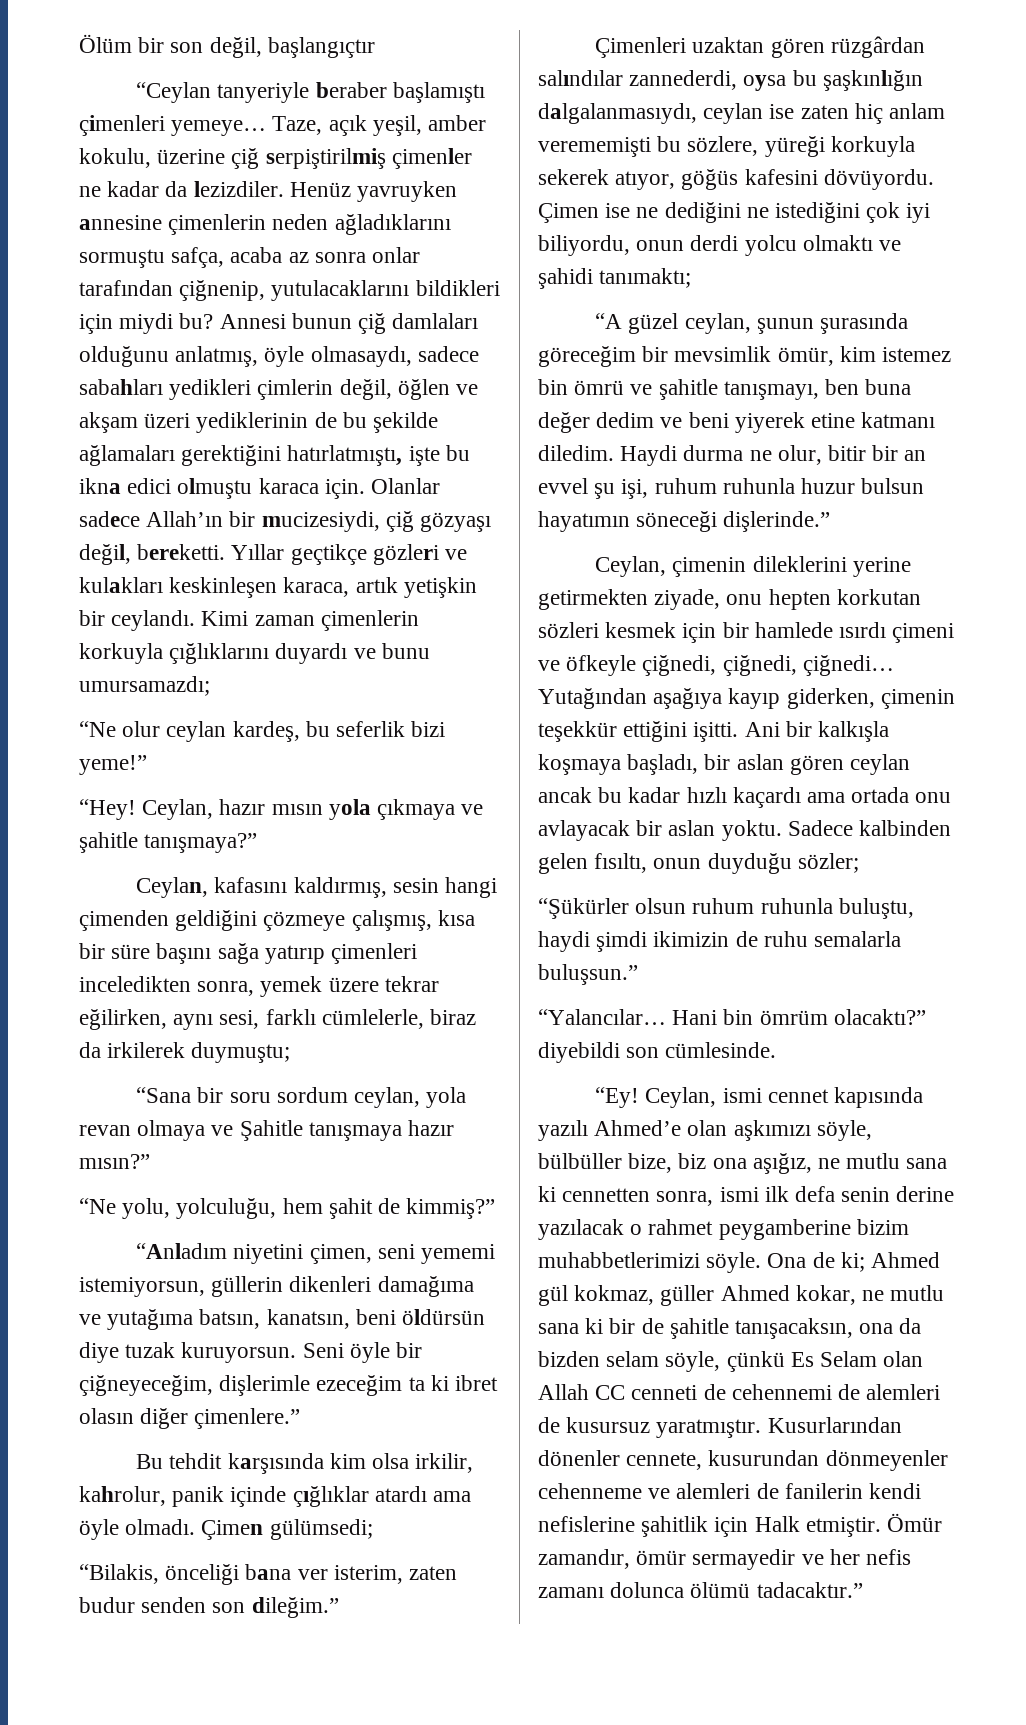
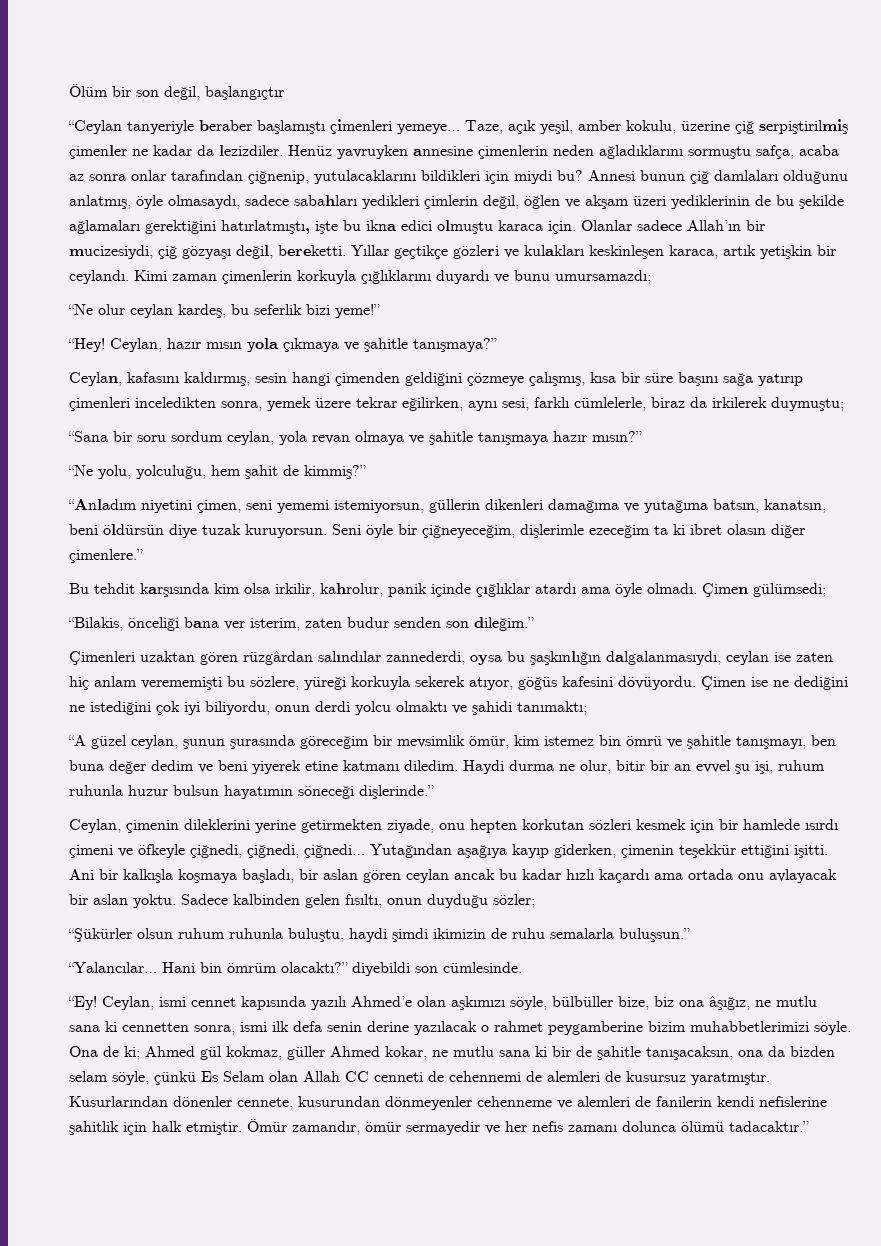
[239,1120,303,1141] Şahitle -> [429,431,473,445] şahitle
[752,1153,812,1174] aşığız, -> [709,996,750,1010] âşığız,
[754,1516,800,1532] Halk -> [152,1121,182,1132] halk

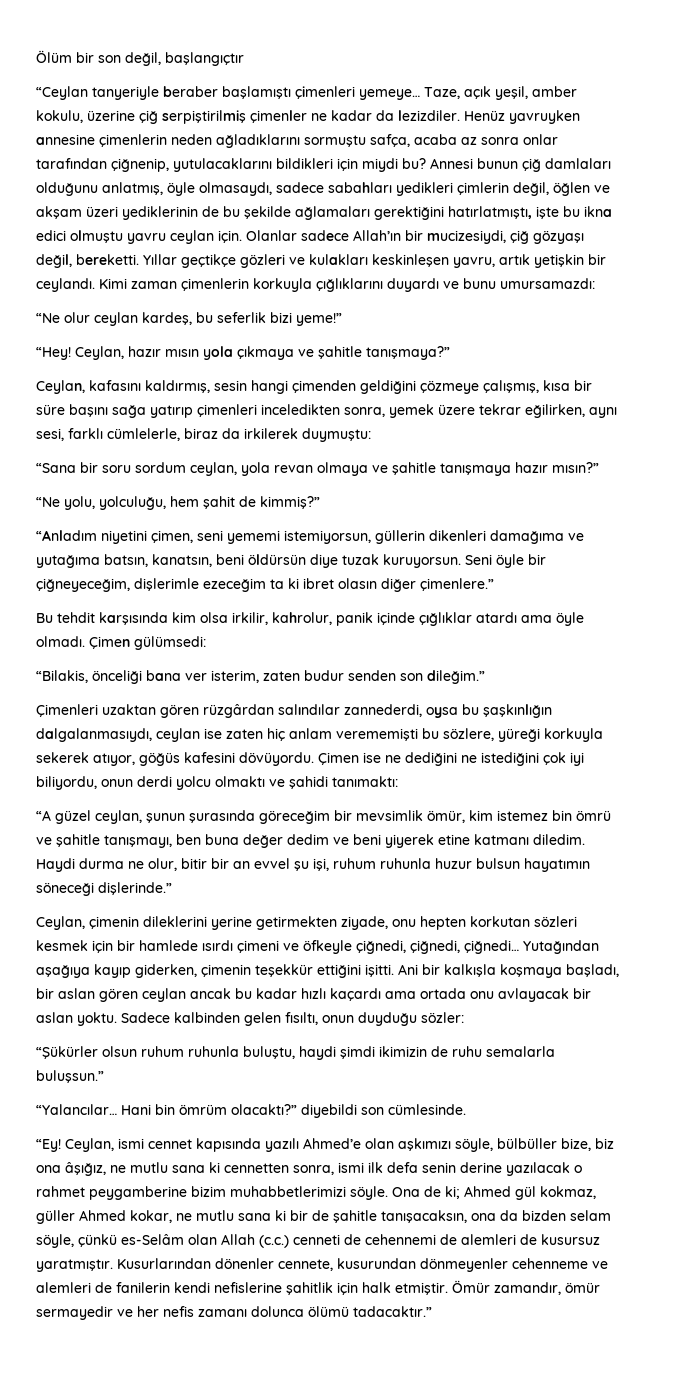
[498,220,543,231] karaca -> [127,230,214,244] yavru ceylan
[669,245,718,259] karaca, -> [453,257,495,268] yavru,
[555,270,651,284] umursamazdı; -> [500,278,595,289] umursamazdı:
[771,397,844,411] duymuştu; -> [302,428,371,442] duymuştu:
[753,583,826,597] gülümsedi; -> [134,636,206,650] gülümsedi:
[517,701,587,715] tanımaktı; -> [332,776,398,787] tanımaktı:
[493,894,535,908] sözler; -> [421,1012,464,1023] sözler:
[201,1071,265,1082] Es Selam -> [121,1234,184,1245] es-Selâm
[345,1071,369,1082] CC -> [259,1235,289,1248] (c.c.)

